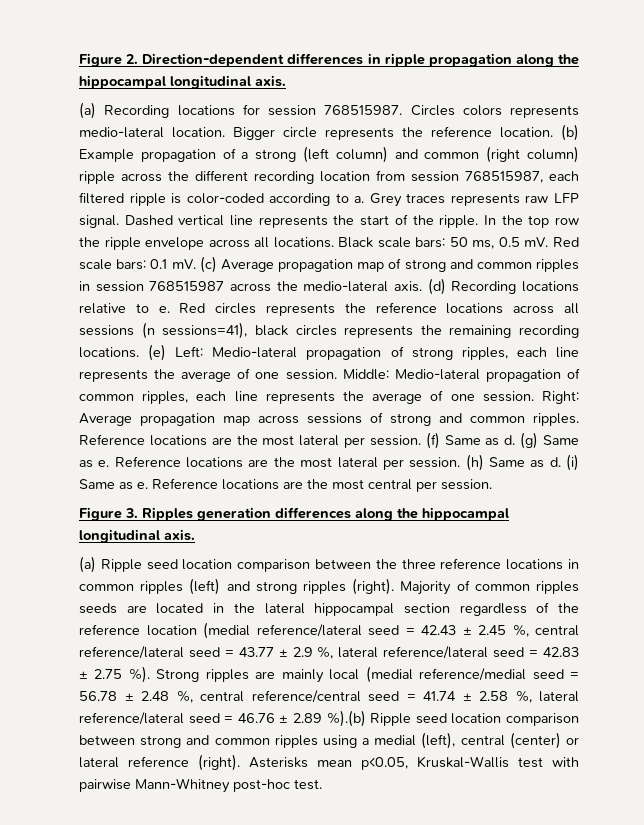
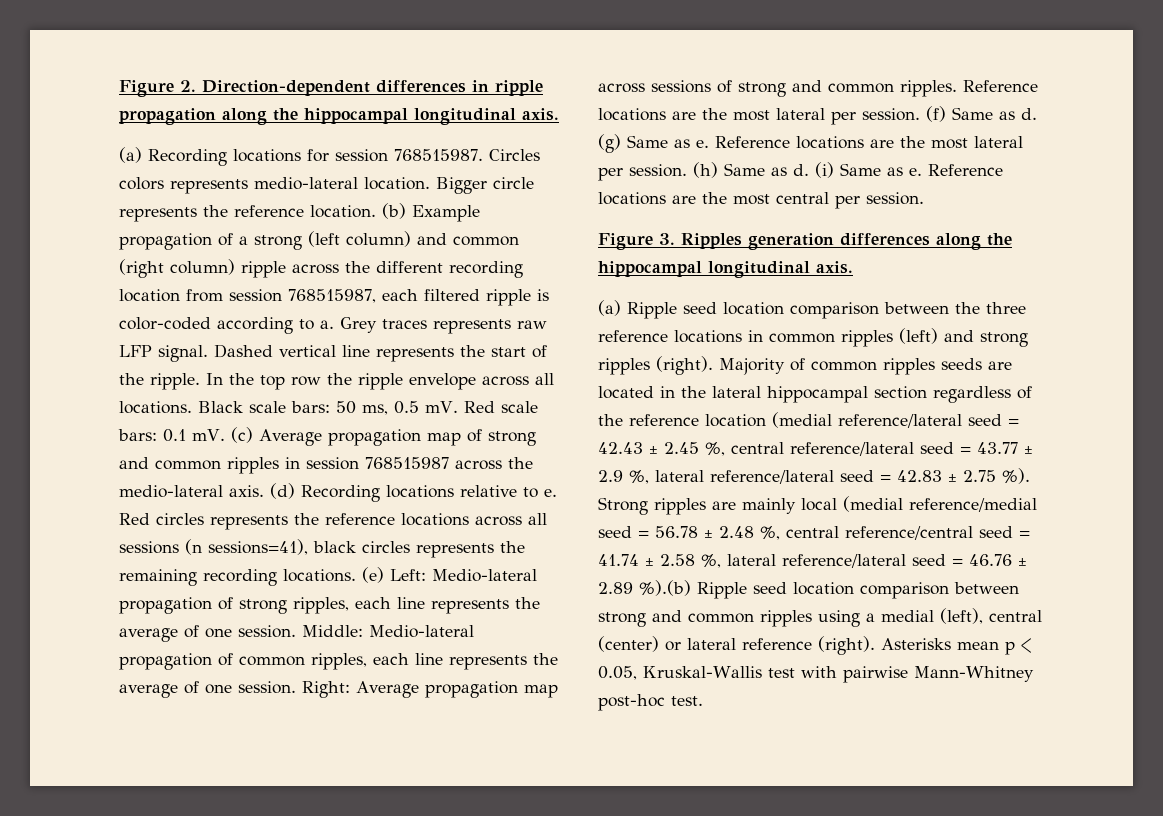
[361,757,408,770] p<0.05, -> [1005,638,1031,655] [598,666,637,680] p < 0.05,

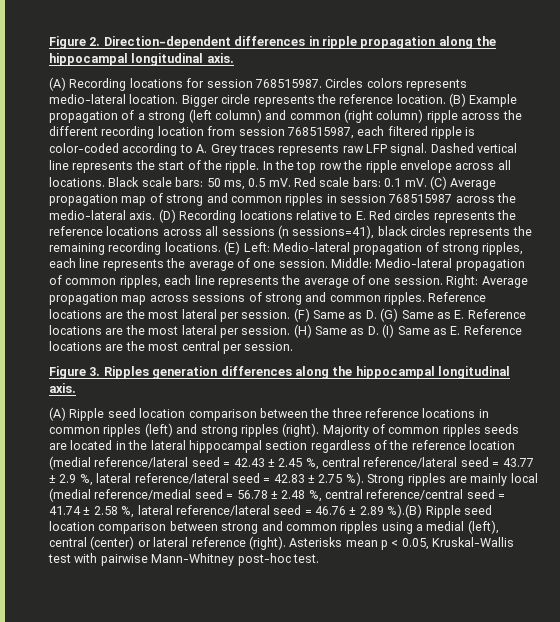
[119,147,142,163] (a) -> [49,77,66,91] (A)
[382,203,406,219] (b) -> [449,93,466,107] (B)
[320,320,334,329] a. -> [196,144,208,153] A.
[230,427,253,443] (c) -> [429,176,447,190] (C)
[270,483,295,499] (d) -> [158,209,176,223] (D)
[544,489,557,497] e. -> [355,211,366,220] E.
[362,567,384,583] (e) -> [224,241,241,255] (E)
[926,106,1038,122] [598,134,1023,153] [598,162,922,181] (f) Same as d. (g) Same as e. Reference locations are the most lateral per session. (h) Same as d. (i) Same as e. -> [293,308,526,322] [49,324,461,338] (F) Same as D. (G) Same as E. Reference locations are the most lateral per session. (H) Same as D. (I) Same as E.
[598,300,621,316] (a) -> [49,407,66,421] (A)
[639,580,691,596] %).(b) -> [387,504,423,518] %).(B)

